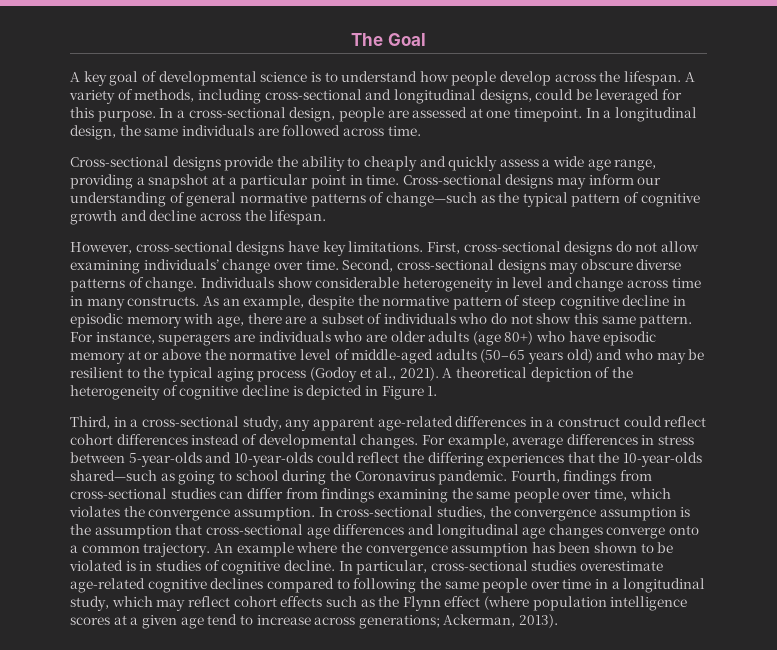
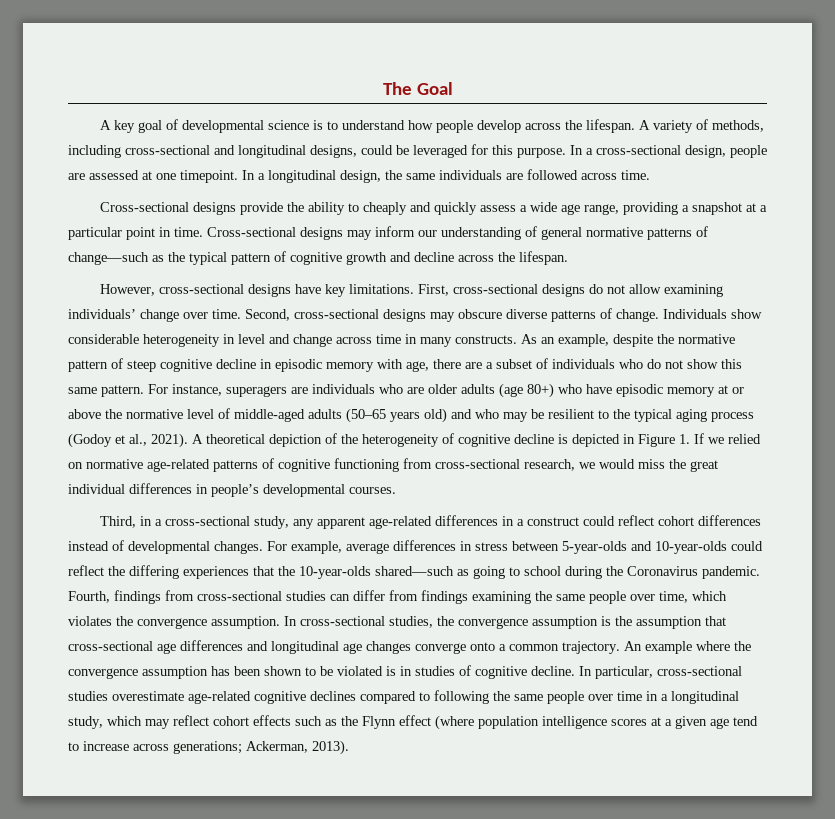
(438, 391) none -> [694,433,761,444] [68,458,718,472] [68,483,396,497] If we relied on normative age-related patterns of cognitive functioning from cross-sectional research, we would miss the great individual differences in people’s developmental courses.

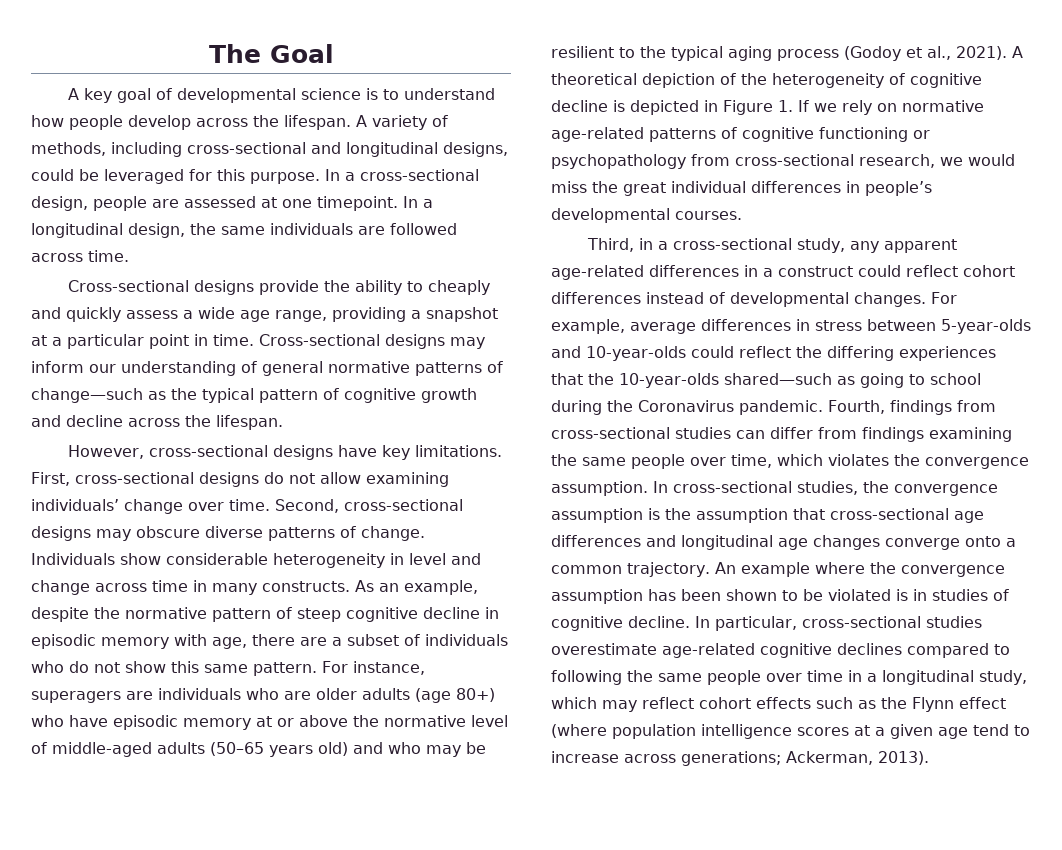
[728,434,761,444] relied -> [841,100,872,115] rely
(399, 465) none -> [913,130,930,139] [551,154,686,169] or psychopathology

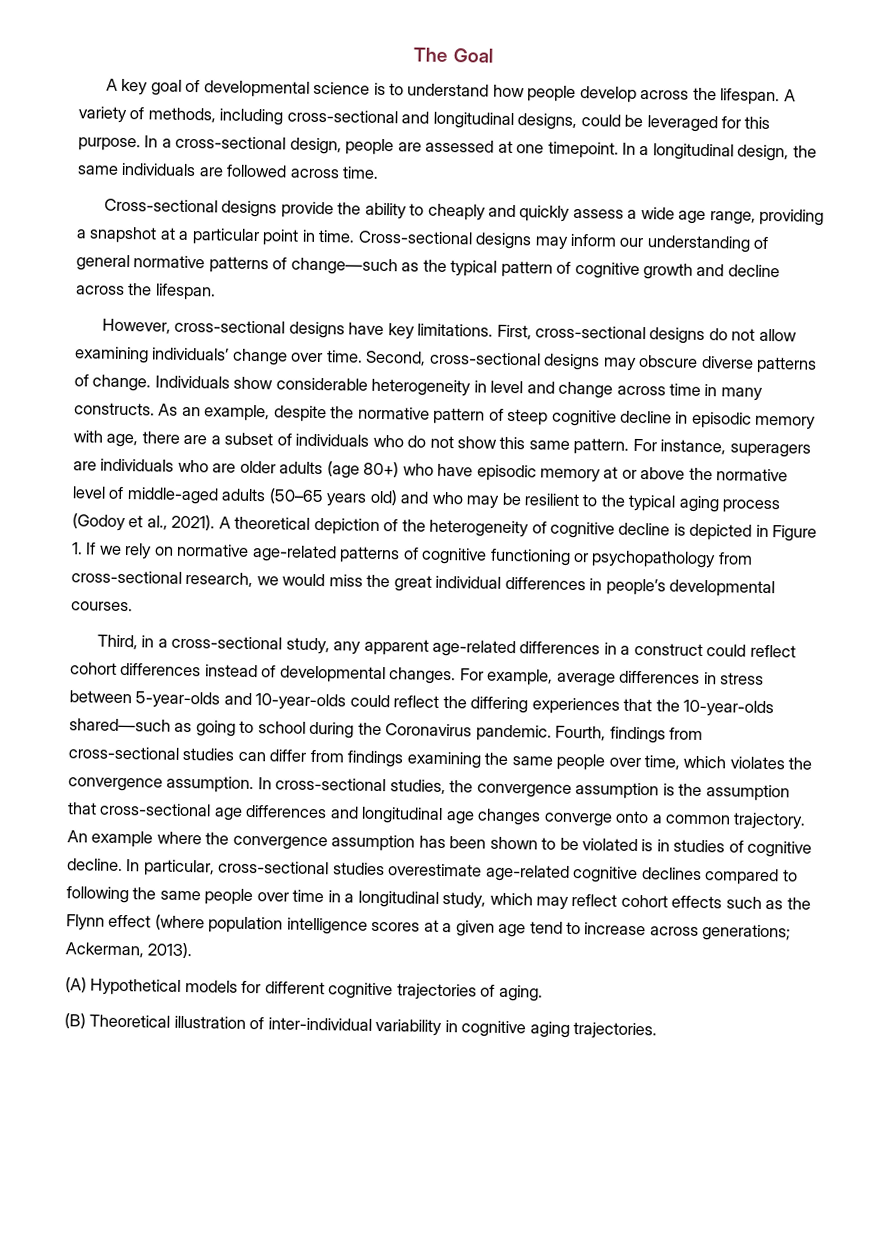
(929, 758) none -> [65,977,543,1002] [64,1013,658,1040] // (A) Hypothetical models for different cognitive trajectories of aging. // (B) Theoretical illustration of inter-individual variability in cognitive aging trajectories.

